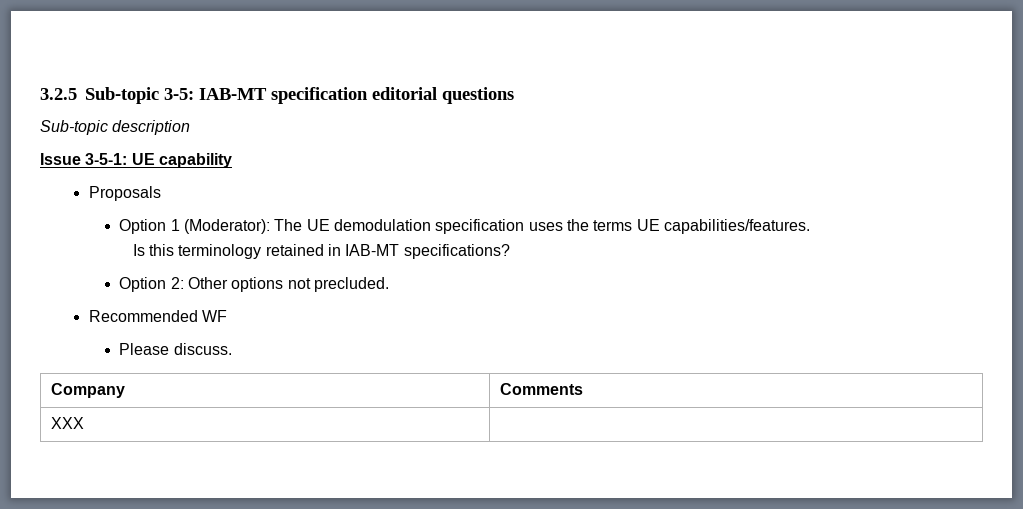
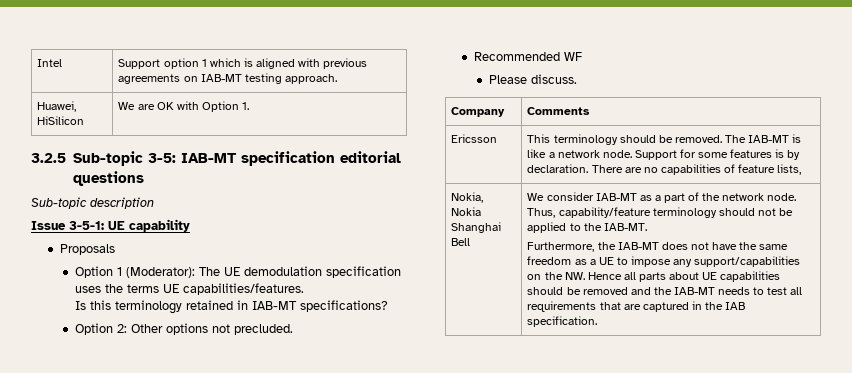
(40, 94) none -> [37,59,63,67] [118,58,368,69] [118,73,337,84] [37,101,77,112] [37,116,85,125] [118,101,249,112] Intel | Support option 1 which is aligned with previous agreements on IAB-MT testing approach. // Huawei, HiSilicon | We are OK with Option 1. //
[50,417,84,429] XXX | -> [451,134,498,143] [527,134,802,145] [527,149,801,160] [527,164,802,175] [451,192,484,203] [451,207,482,216] [451,222,502,233] [451,238,471,246] [527,192,797,203] [527,207,793,218] [527,222,647,233] [527,242,789,252] [527,256,801,267] [527,271,781,282] [527,287,803,295] [527,301,746,312] [527,316,598,327] Ericsson | This terminology should be removed. The IAB-MT is like a network node. Support for some features is by declaration. There are no capabilities of feature lists, // Nokia, Nokia Shanghai Bell | We consider IAB-MT as a part of the network node. Thus, capability/feature terminology should not be applied to the IAB-MT. // Furthermore, the IAB-MT does not have the same freedom as a UE to impose any support/capabilities on the NW. Hence all parts about UE capabilities should be removed and the IAB-MT needs to test all requirements that are captured in the IAB specification.

